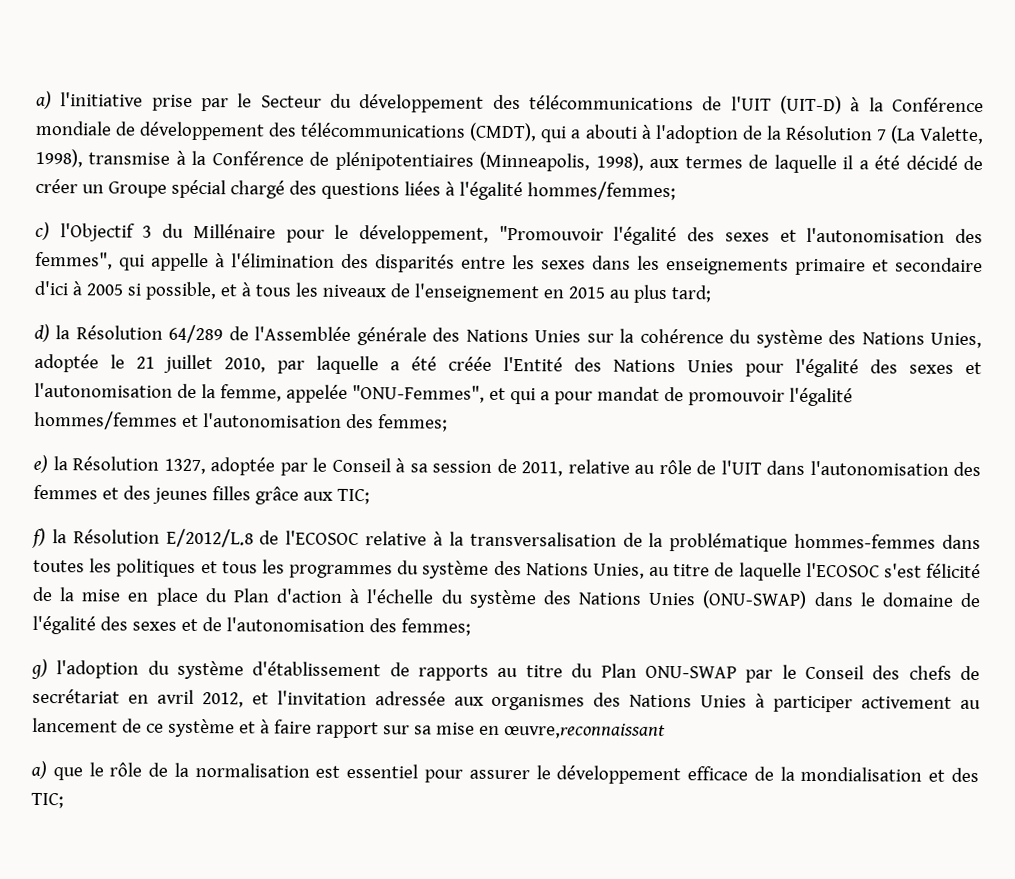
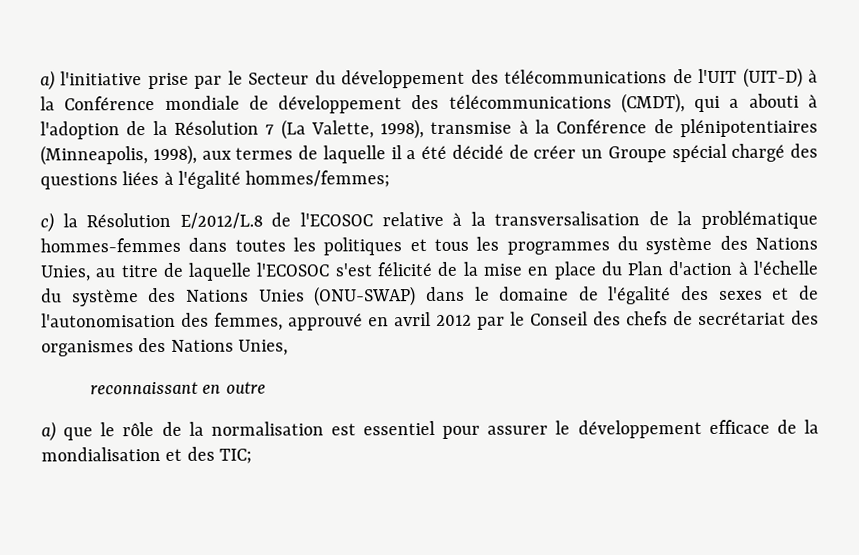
[59,223,983,246] [35,251,983,276] [34,280,711,304] [34,323,983,349] [34,353,982,378] [34,382,853,407] [34,410,448,432] [33,454,981,477] [33,484,370,505] [32,527,46,549] l'Objectif 3 du Millénaire pour le développement, "Promouvoir l'égalité des sexes et l'autonomisation des femmes", qui appelle à l'élimination des disparités entre les sexes dans les enseignements primaire et secondaire d'ici à 2005 si possible, et à tous les niveaux de l'enseignement en 2015 au plus tard; // d) la Résolution 64/289 de l'Assemblée générale des Nations Unies sur la cohérence du système des Nations Unies, adoptée le 21 juillet 2010, par laquelle a été créée l'Entité des Nations Unies pour l'égalité des sexes et l'autonomisation de la femme, appelée "ONU-Femmes", et qui a pour mandat de promouvoir l'égalité hommes/femmes et l'autonomisation des femmes; // e) la Résolution 1327, adoptée par le Conseil à sa session de 2011, relative au rôle de l'UIT dans l'autonomisation des femmes et des jeunes filles grâce aux TIC; // f) -> (54, 222) none
[400,618,471,636] [31,658,737,681] femmes; // g) l'adoption du système d'établissement de rapports au titre du Plan ONU-SWAP -> [214,311,472,331] femmes, approuvé en avril 2012
[127,689,981,713] [32,717,666,740] en avril 2012, et l'invitation adressée aux organismes des Nations Unies à participer activement au lancement de ce système et à faire rapport sur sa mise en œuvre,reconnaissant -> [791,310,819,325] [41,337,288,357] [90,381,266,395] des organismes des Nations Unies, // reconnaissant en outre

